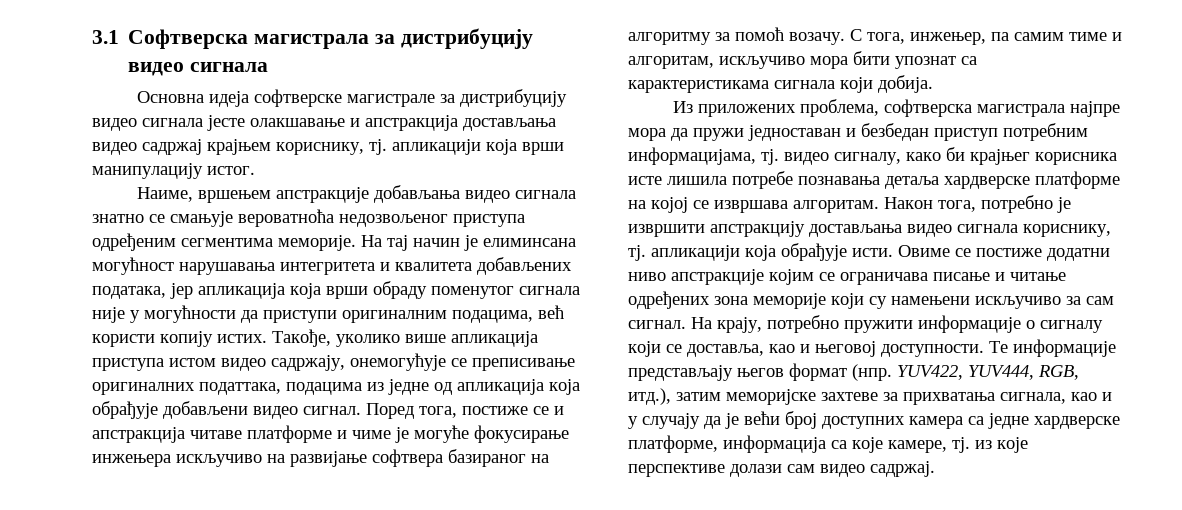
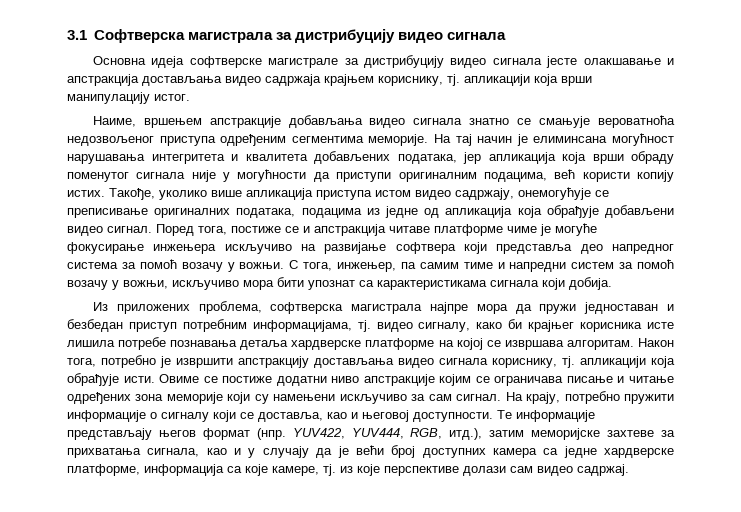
[142,139,202,155] садржај -> [265,74,321,86] садржаја
[199,382,281,395] податтака, -> [236,208,296,218] података,
[337,430,347,439] и -> (503, 230) none
[448,449,549,467] [628,27,845,45] базираног на алгоритму за помоћ возачу. -> [463,242,674,254] [67,259,285,272] који представља део напредног система за помоћ возачу у вожњи.
[628,56,714,69] алгоритам, -> [509,259,674,272] [67,280,168,290] напредни систем за помоћ возачу у вожњи,

